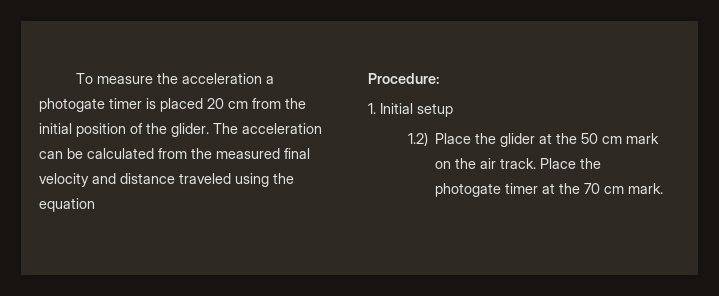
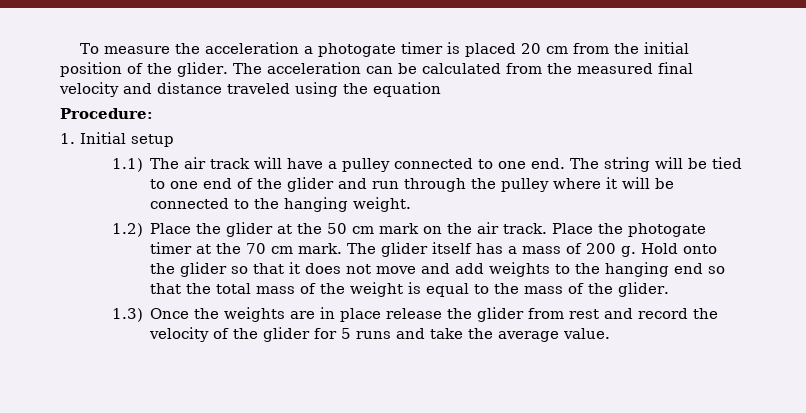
(453, 110) none -> [112,157,743,172] [150,177,675,192] [150,197,412,212] // 1.1) The air track will have a pulley connected to one end. The string will be tied to one end of the glider and run through the pulley where it will be connected to the hanging weight.
(664, 188) none -> [347,242,718,257] [150,262,726,277] [150,282,670,297] [112,307,719,322] [149,327,611,342] The glider itself has a mass of 200 g. Hold onto the glider so that it does not move and add weights to the hanging end so that the total mass of the weight is equal to the mass of the glider. // 1.3) Once the weights are in place release the glider from rest and record the velocity of the glider for 5 runs and take the average value.

